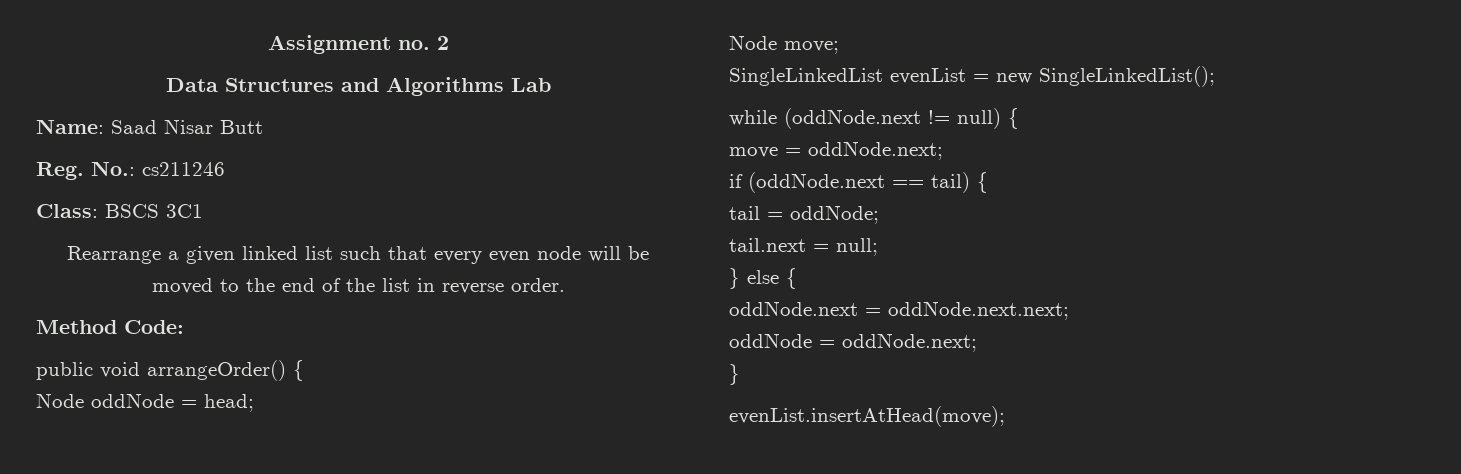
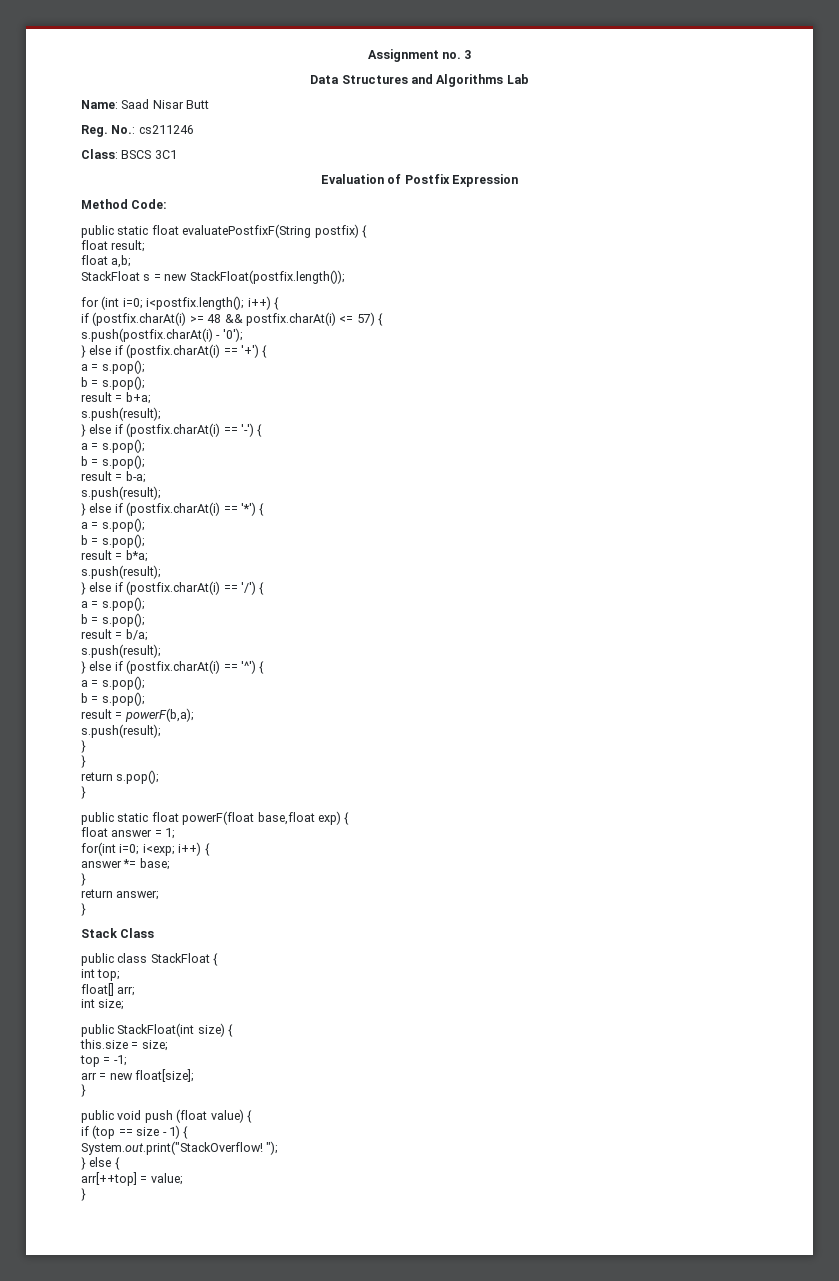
[436,36,449,50] 2 -> [464,50,472,59] 3
[67,246,649,264] [151,278,565,294] [36,320,184,334] [36,360,304,381] [36,393,254,412] [729,35,839,54] [729,66,1215,87] [729,108,1019,129] [729,141,943,160] [729,172,988,193] [729,205,879,224] [729,238,878,256] [729,268,797,289] [729,301,1069,320] [729,333,977,352] [729,364,740,385] [729,406,1005,427] Rearrange a given linked list such that every even node will be moved to the end of the list in reverse order. // Method Code: // public void arrangeOrder() { // Node oddNode = head; // Node move; // SingleLinkedList evenList = new SingleLinkedList(); // while (oddNode.next != null) { // move = oddNode.next; // if (oddNode.next == tail) { // tail = oddNode; // tail.next = null; // } else { // oddNode.next = oddNode.next.next; // oddNode = oddNode.next; // } // evenList.insertAtHead(move); -> [320,174,519,187] [81,199,168,209] [81,224,367,238] [81,240,146,252] [81,255,132,268] [81,270,345,284] [81,296,279,310] [81,312,383,326] [81,328,243,342] [81,344,268,358] [81,360,145,374] [81,376,145,390] [81,392,151,404] [81,407,161,421] [81,423,263,437] [81,439,145,453] [81,455,145,469] [81,471,146,483] [81,486,161,500] [81,502,265,516] [81,518,145,532] [81,534,145,548] [81,550,148,562] [81,565,161,579] [81,581,265,595] [81,597,145,611] [81,613,145,627] [81,629,148,641] [81,644,161,658] [81,660,265,674] [81,676,145,690] [81,692,145,706] [81,708,194,722] [81,724,161,738] [81,740,86,753] [81,755,86,768] [81,770,160,784] [81,786,86,799] [81,811,350,825] [81,827,176,839] [81,842,210,856] [81,858,170,870] [81,873,86,886] [81,889,160,900] [81,903,86,916] [81,928,155,938] [81,953,219,966] [81,969,121,981] [81,983,136,996] [81,999,125,1010] [81,1023,234,1037] [80,1039,168,1051] [80,1055,127,1067] [81,1069,195,1082] [81,1084,86,1097] [81,1109,252,1123] [81,1125,189,1139] [81,1141,279,1155] [81,1157,120,1170] [81,1172,183,1186] [81,1188,86,1201] Evaluation of Postfix Expression // Method Code: // public static float evaluatePostfixF(String postfix) { // float result; // float a,b; // StackFloat s = new StackFloat(postfix.length()); // for (int i=0; i<postfix.length(); i++) { // if (postfix.charAt(i) >= 48 && postfix.charAt(i) <= 57) { // s.push(postfix.charAt(i) - '0'); // } else if (postfix.charAt(i) == '+') { // a = s.pop(); // b = s.pop(); // result = b+a; // s.push(result); // } else if (postfix.charAt(i) == '-') { // a = s.pop(); // b = s.pop(); // result = b-a; // s.push(result); // } else if (postfix.charAt(i) == '*') { // a = s.pop(); // b = s.pop(); // result = b*a; // s.push(result); // } else if (postfix.charAt(i) == '/') { // a = s.pop(); // b = s.pop(); // result = b/a; // s.push(result); // } else if (postfix.charAt(i) == '^') { // a = s.pop(); // b = s.pop(); // result = powerF(b,a); // s.push(result); // } // } // return s.pop(); // } // public static float powerF(float base,float exp) { // float answer = 1; // for(int i=0; i<exp; i++) { // answer *= base; // } // return answer; // } // Stack Class // public class StackFloat { // int top; // float[] arr; // int size; // public StackFloat(int size) { // this.size = size; // top = -1; // arr = new float[size]; // } // public void push (float value) { // if (top == size - 1) { // System.out.print("StackOverflow! "); // } else { // arr[++top] = value; // }

